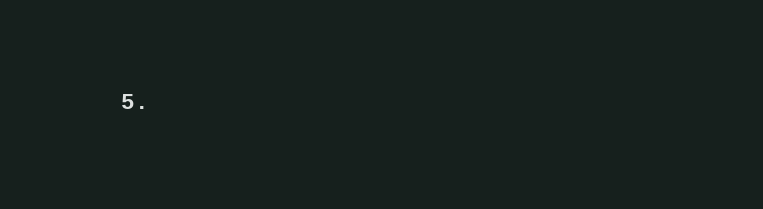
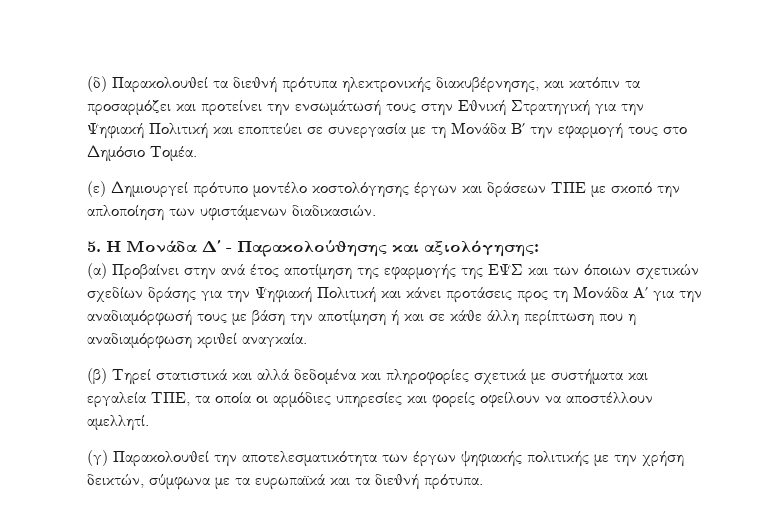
[121,94,149,109] 5. -> [87,76,640,93] [87,100,644,116] [87,122,687,139] [87,144,197,162] [87,180,680,198] [87,205,376,221] [87,240,539,257] [87,263,699,280] [87,286,702,303] [87,310,636,326] [87,333,307,349] [87,368,648,385] [87,392,653,408] [87,415,149,431] [87,450,684,467] [87,474,483,490] (δ) Παρακολουθεί τα διεθνή πρότυπα ηλεκτρονικής διακυβέρνησης, και κατόπιν τα προσαρμόζει και προτείνει την ενσωμάτωσή τους στην Εθνική Στρατηγική για την Ψηφιακή Πολιτική και εποπτεύει σε συνεργασία με τη Μονάδα Β΄ την εφαρμογή τους στο Δημόσιο Τομέα. // (ε) Δημιουργεί πρότυπο μοντέλο κοστολόγησης έργων και δράσεων ΤΠΕ με σκοπό την απλοποίηση των υφιστάμενων διαδικασιών. // 5. Η Μονάδα Δ΄ - Παρακολούθησης και αξιολόγησης: // (α) Προβαίνει στην ανά έτος αποτίμηση της εφαρμογής της ΕΨΣ και των όποιων σχετικών σχεδίων δράσης για την Ψηφιακή Πολιτική και κάνει προτάσεις προς τη Μονάδα Α΄ για την αναδιαμόρφωσή τους με βάση την αποτίμηση ή και σε κάθε άλλη περίπτωση που η αναδιαμόρφωση κριθεί αναγκαία. // (β) Τηρεί στατιστικά και αλλά δεδομένα και πληροφορίες σχετικά με συστήματα και εργαλεία ΤΠΕ, τα οποία οι αρμόδιες υπηρεσίες και φορείς οφείλουν να αποστέλλουν αμελλητί. // (γ) Παρακολουθεί την αποτελεσματικότητα των έργων ψηφιακής πολιτικής με την χρήση δεικτών, σύμφωνα με τα ευρωπαϊκά και τα διεθνή πρότυπα.

